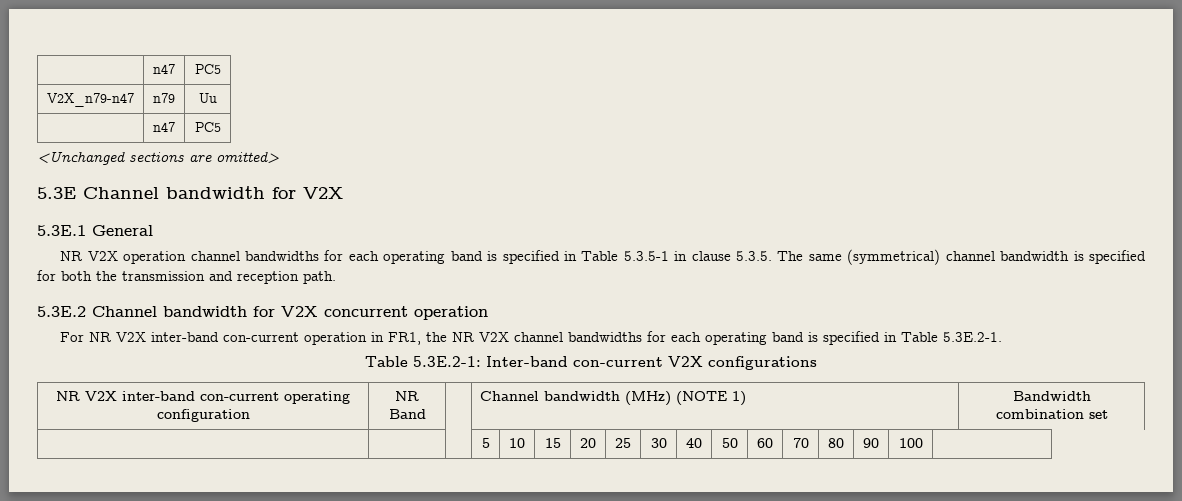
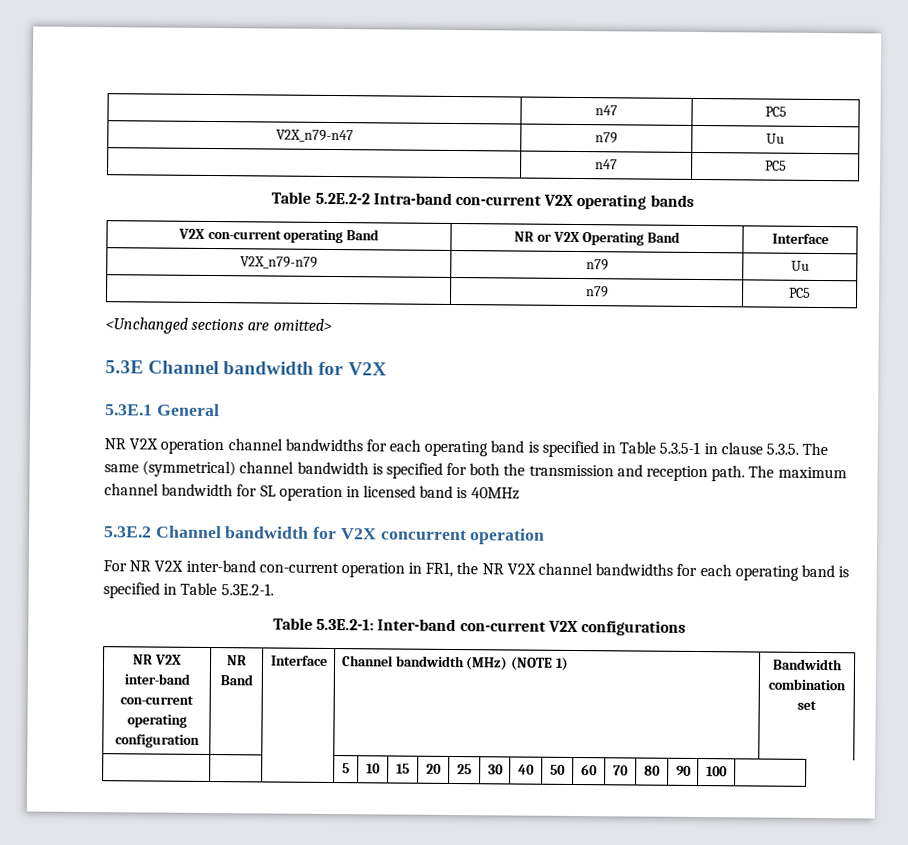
(221, 127) none -> [271,191,694,210] [177,228,380,244] [513,231,681,246] [771,233,829,245] [240,256,318,269] [585,259,609,271] [790,260,810,271] [585,286,609,298] [789,287,811,298] // Table 5.2E.2-2 Intra-band con-current V2X operating bands // V2X con-current operating Band | NR or V2X Operating Band | Interface // V2X_n79-n79 | n79 | Uu // | n79 | PC5
(336, 277) none -> [748,465,847,479] [104,483,520,502] The maximum channel bandwidth for SL operation in licensed band is 40MHz
(426, 414) none -> [270,655,328,666] Interface

